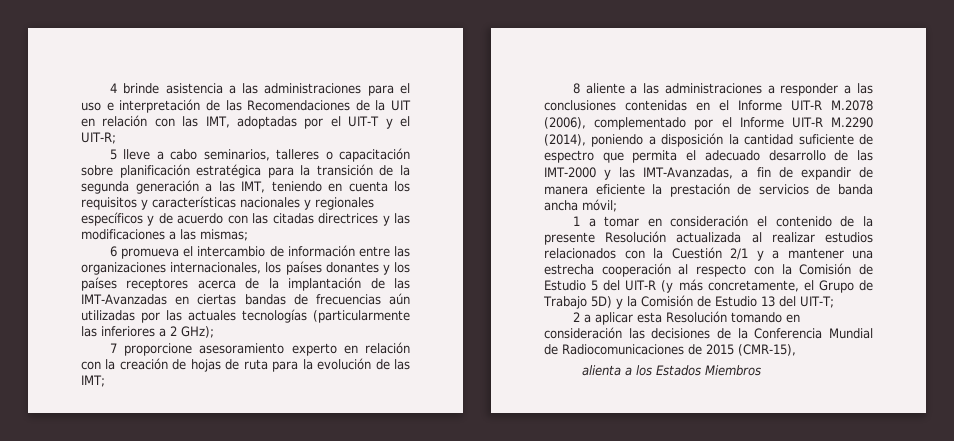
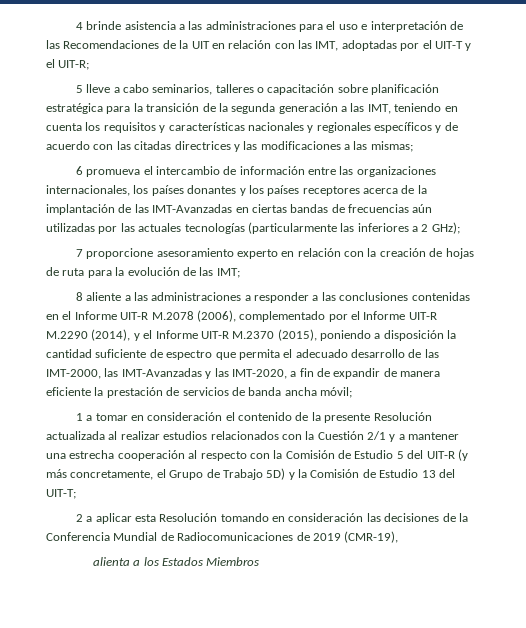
(586, 140) none -> [133,329,317,341] y el Informe UIT-R M.2370 (2015),
[544,167,734,180] IMT-2000 y las IMT-Avanzadas, -> [46,368,287,379] IMT-2000, las IMT-Avanzadas y las IMT-2020,
[706,344,796,356] 2015 (CMR-15), -> [312,531,399,543] 2019 (CMR-19),

